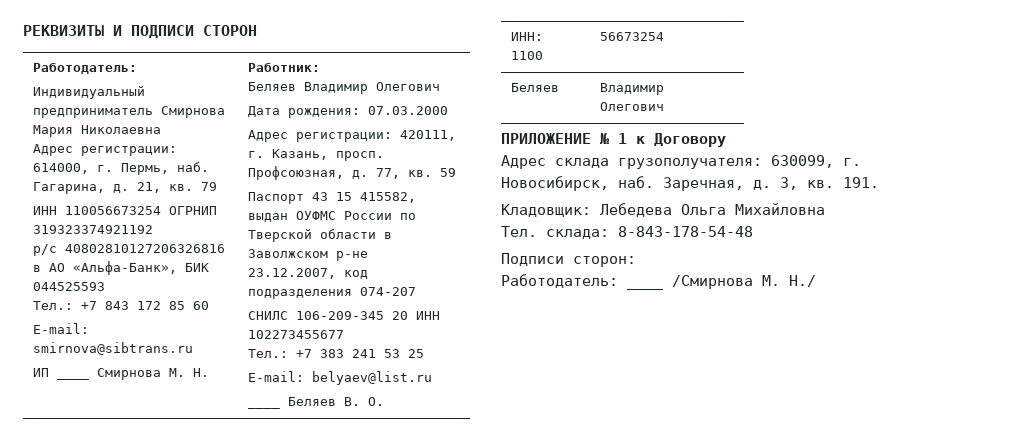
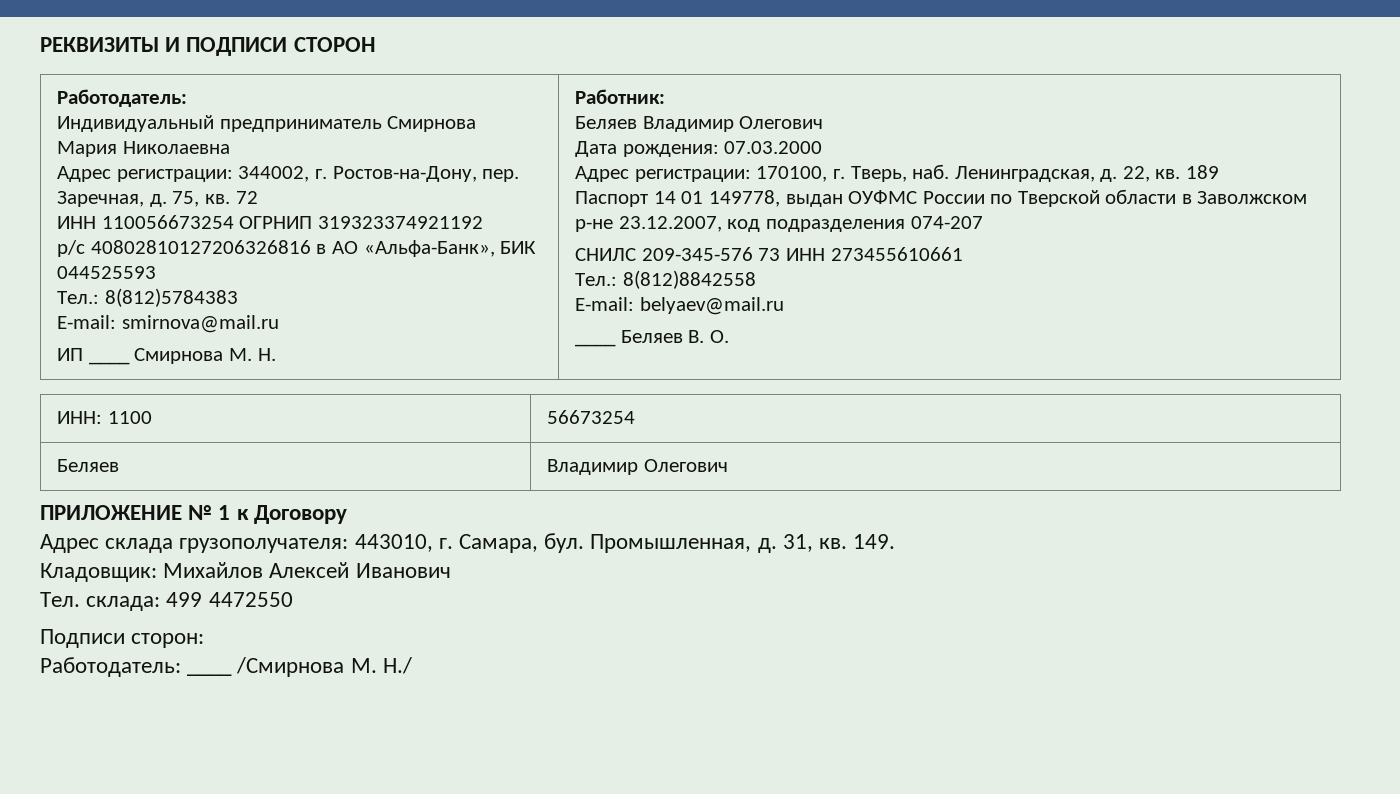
[32,162,209,175] [32,182,217,194] 614000, г. Пермь, наб. Гагарина, д. 21, кв. 79 -> [238,166,520,182] [57,191,258,207] 344002, г. Ростов-на-Дону, пер. Заречная, д. 75, кв. 72
[80,301,209,310] [32,323,89,334] [32,342,193,355] +7 843 172 85 60 // E-mail: smirnova@sibtrans.ru -> [104,288,238,307] [57,315,279,333] 8(812)5784383 // E-mail: smirnova@mail.ru
[399,130,456,141] [247,149,384,161] [247,166,456,180] [247,192,416,204] 420111, г. Казань, просп. Профсоюзная, д. 77, кв. 59 // Паспорт 43 15 415582, -> [756,164,1219,182] [575,190,780,207] 170100, г. Тверь, наб. Ленинградская, д. 22, кв. 189 // Паспорт 14 01 149778,
[295,311,440,320] [247,330,344,339] [247,349,424,358] [247,371,432,385] 106-209-345 20 ИНН 102273455677 // Тел.: +7 383 241 53 25 // E-mail: belyaev@list.ru -> [641,247,963,261] [575,270,756,289] [575,297,784,315] 209-345-576 73 ИНН 273455610661 // Тел.: 8(812)8842558 // E-mail: belyaev@mail.ru
[771,155,861,168] [501,176,879,191] [501,203,825,217] 630099, г. Новосибирск, наб. Заречная, д. 3, кв. 191. // Кладовщик: Лебедева Ольга Михайловна -> [354,533,896,553] [40,562,451,582] 443010, г. Самара, бул. Промышленная, д. 31, кв. 149. // Кладовщик: Михайлов Алексей Иванович
[618,226,753,237] 8-843-178-54-48 -> [166,592,293,607] 499 4472550

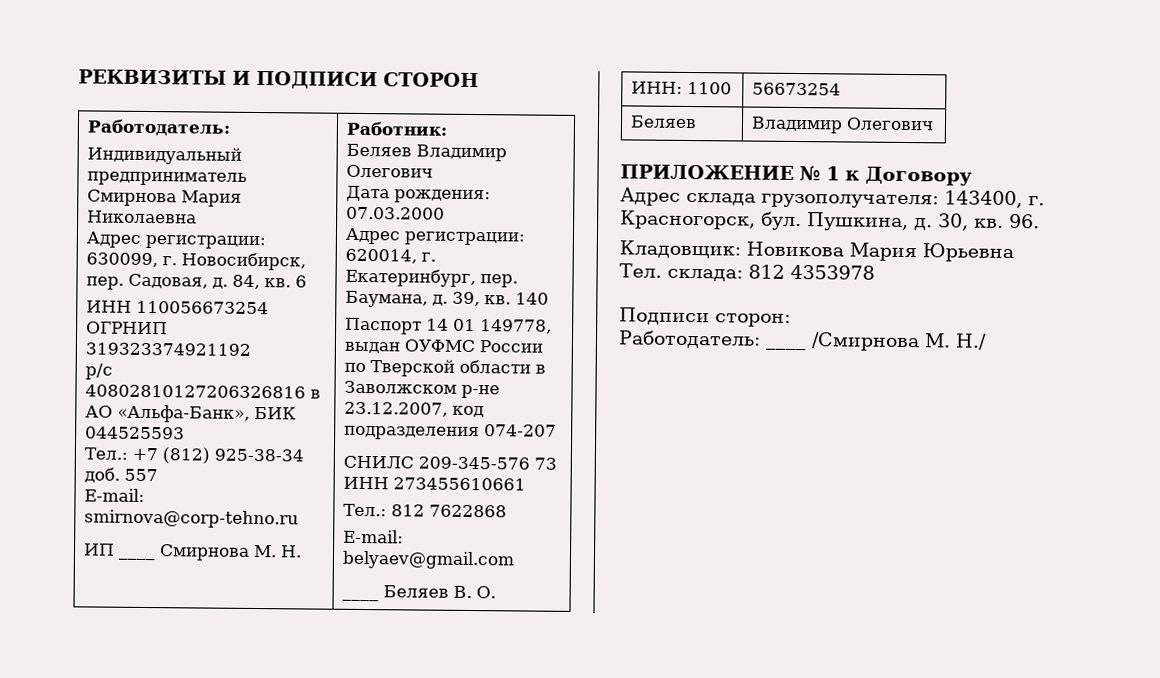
[238,166,520,182] [57,191,258,207] 344002, г. Ростов-на-Дону, пер. Заречная, д. 75, кв. 72 -> [85,252,306,271] [85,273,307,290] 630099, г. Новосибирск, пер. Садовая, д. 84, кв. 6
[104,288,238,307] [57,315,279,333] 8(812)5784383 // E-mail: smirnova@mail.ru -> [131,447,304,464] [83,467,158,483] [83,488,145,502] [83,509,299,529] +7 (812) 925-38-34 доб. 557 // E-mail: smirnova@corp-tehno.ru
[756,164,1219,182] 170100, г. Тверь, наб. Ленинградская, д. 22, кв. 189 -> [344,248,436,264] [344,268,518,288] [344,290,549,308] 620014, г. Екатеринбург, пер. Баумана, д. 39, кв. 140
[622,270,756,289] [575,297,784,315] 8(812)8842558 // E-mail: belyaev@mail.ru -> [390,504,507,518] [342,529,404,544] [341,550,515,570] 812 7622868 // E-mail: belyaev@gmail.com
[354,533,896,553] [40,562,451,582] 443010, г. Самара, бул. Промышленная, д. 31, кв. 149. // Кладовщик: Михайлов Алексей Иванович -> [944,190,1045,209] [620,210,1040,232] [619,240,1014,263] 143400, г. Красногорск, бул. Пушкина, д. 30, кв. 96. // Кладовщик: Новикова Мария Юрьевна
[166,592,293,607] 499 4472550 -> [748,264,875,280] 812 4353978

